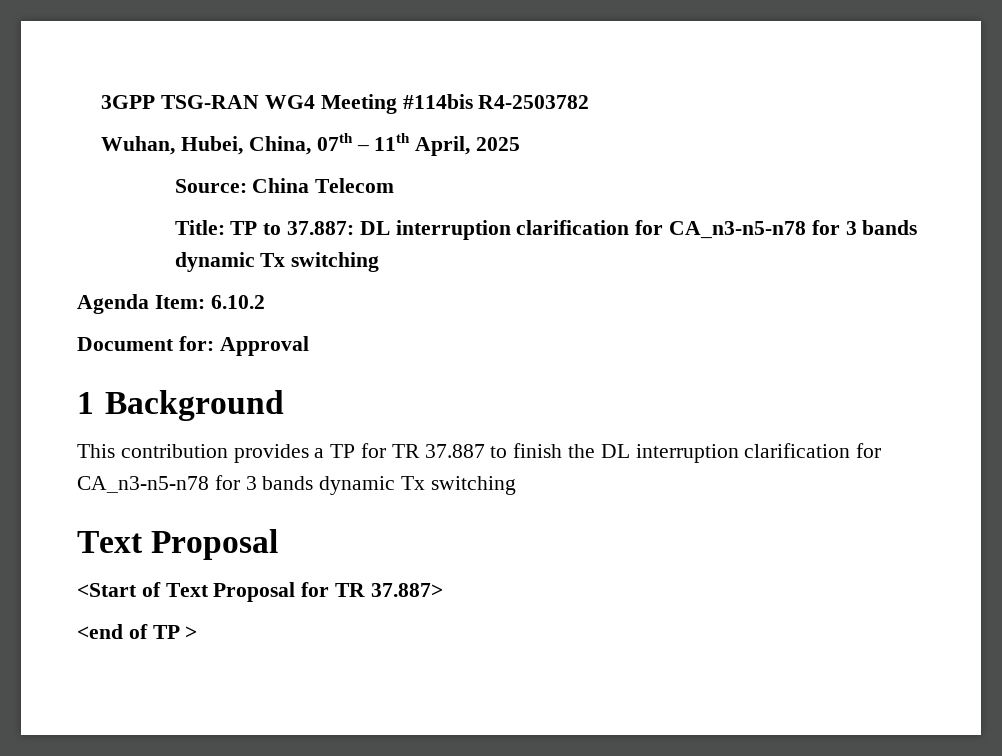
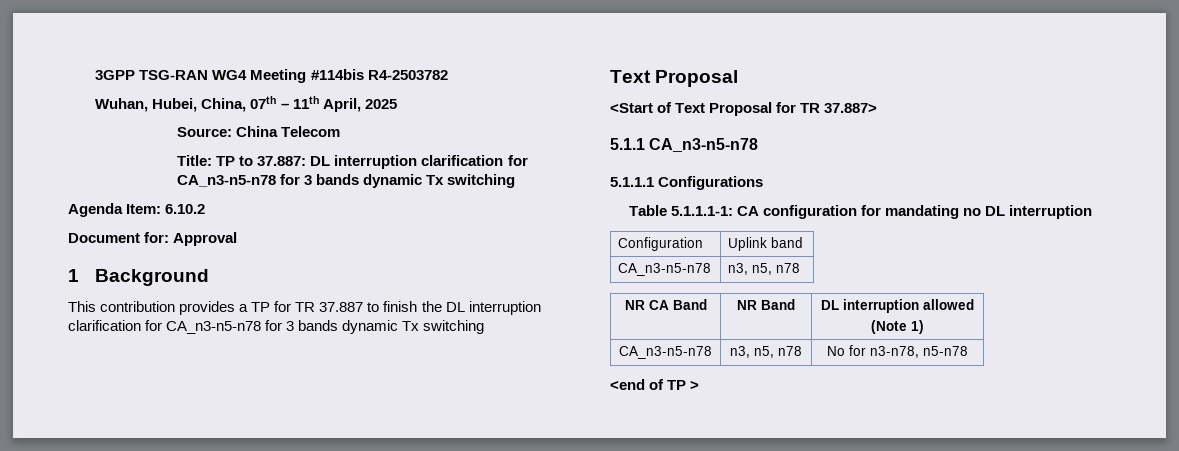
(443, 590) none -> [610,138,759,152] [610,176,764,190] [628,205,1093,219] [618,237,704,251] [728,237,804,251] [618,263,712,276] [728,263,801,275] [624,299,707,310] [737,299,795,310] [821,299,974,313] [871,320,924,334] [619,346,712,359] [730,346,802,358] [827,345,968,358] // 5.1.1 CA_n3-n5-n78 // 5.1.1.1 Configurations // Table 5.1.1.1-1: CA configuration for mandating no DL interruption // Configuration | Uplink band // CA_n3-n5-n78 | n3, n5, n78 // NR CA Band | NR Band | DL interruption allowed // (Note 1) // CA_n3-n5-n78 | n3, n5, n78 | No for n3-n78, n5-n78

